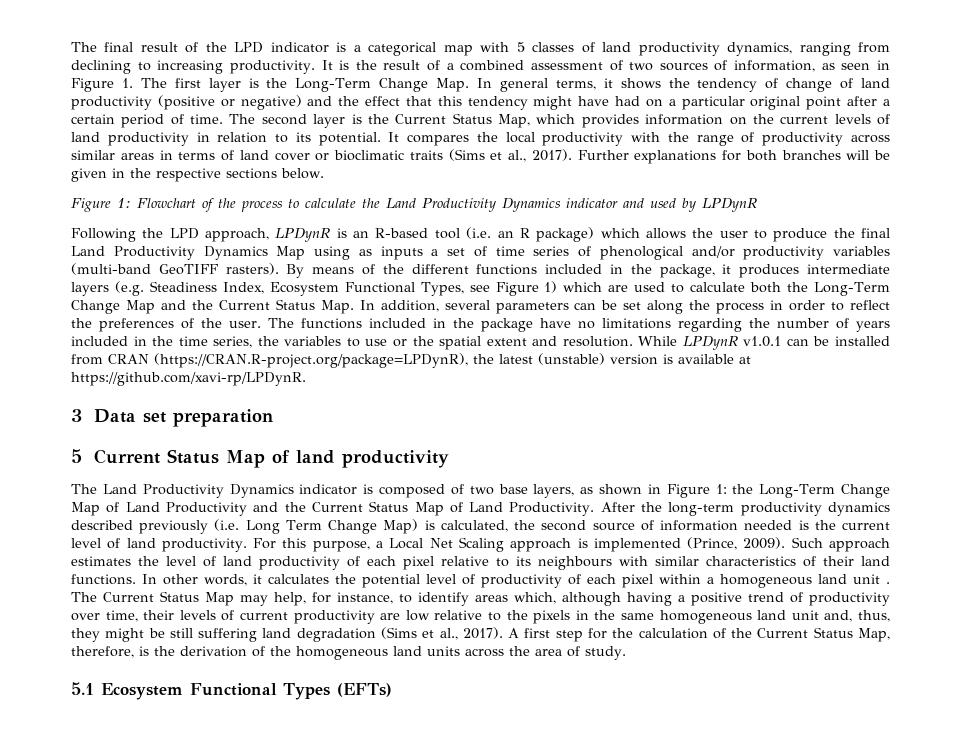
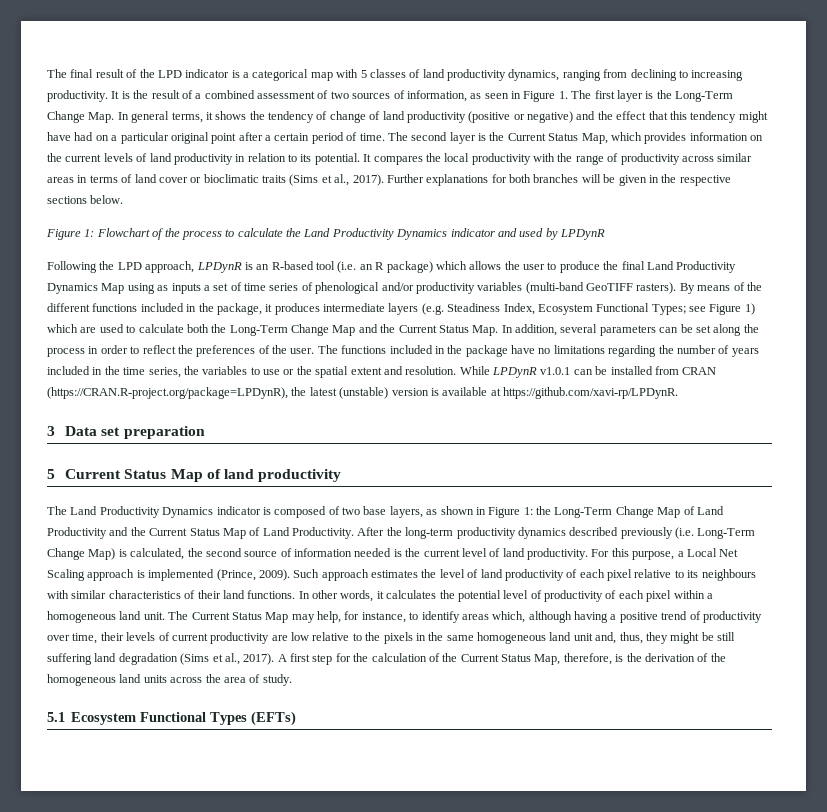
[420,282,464,296] Types, -> [651,304,686,315] Types;
[245,520,322,534] Long Term -> [697,528,756,539] Long-Term
[853,574,890,584] unit . -> [143,612,165,620] unit.

